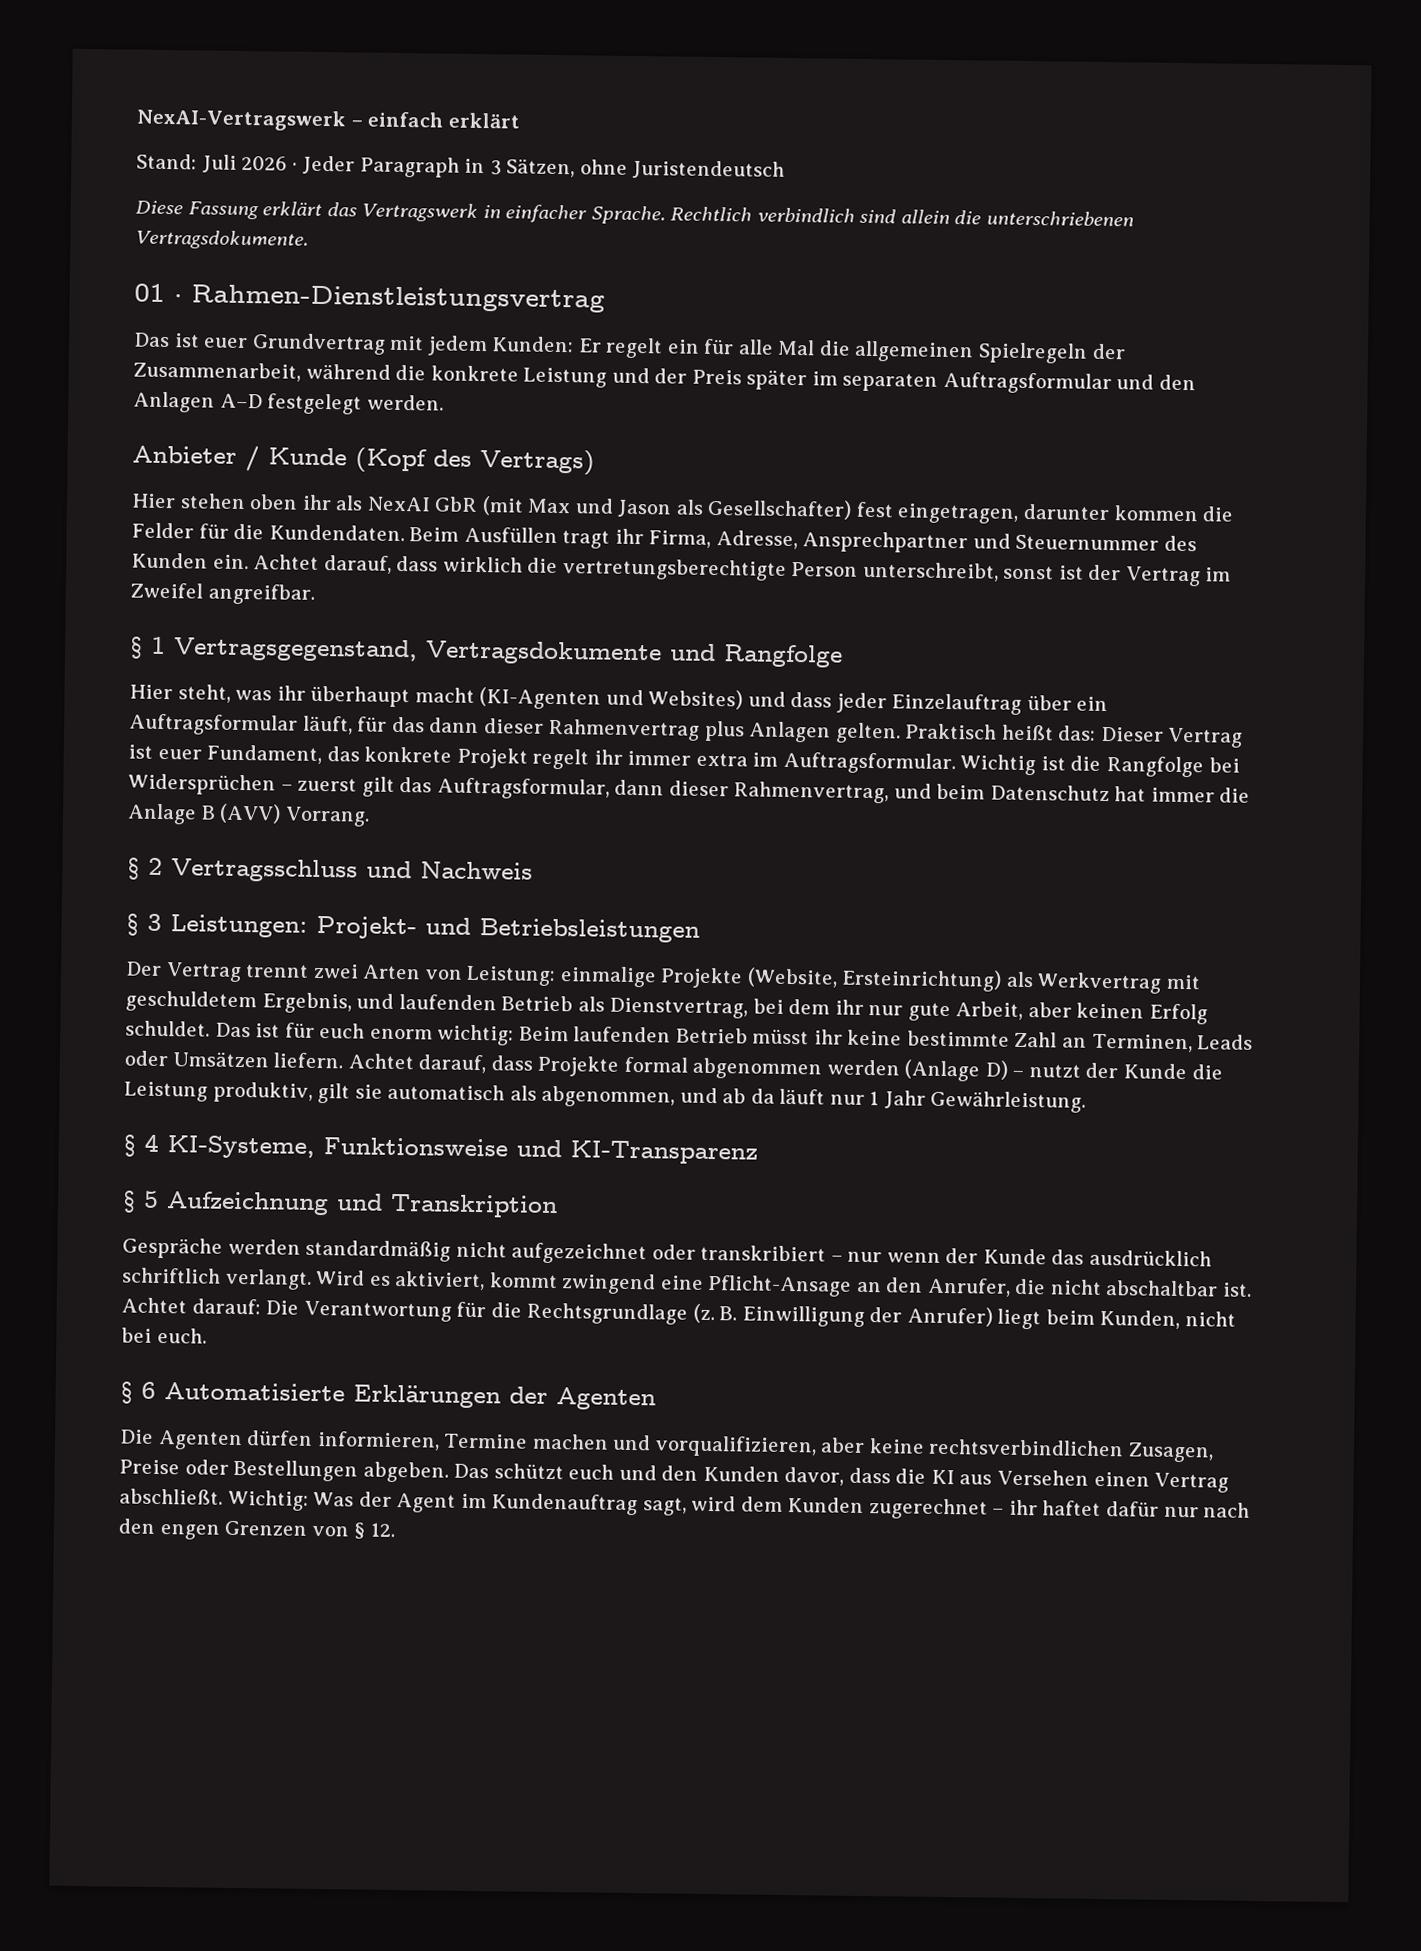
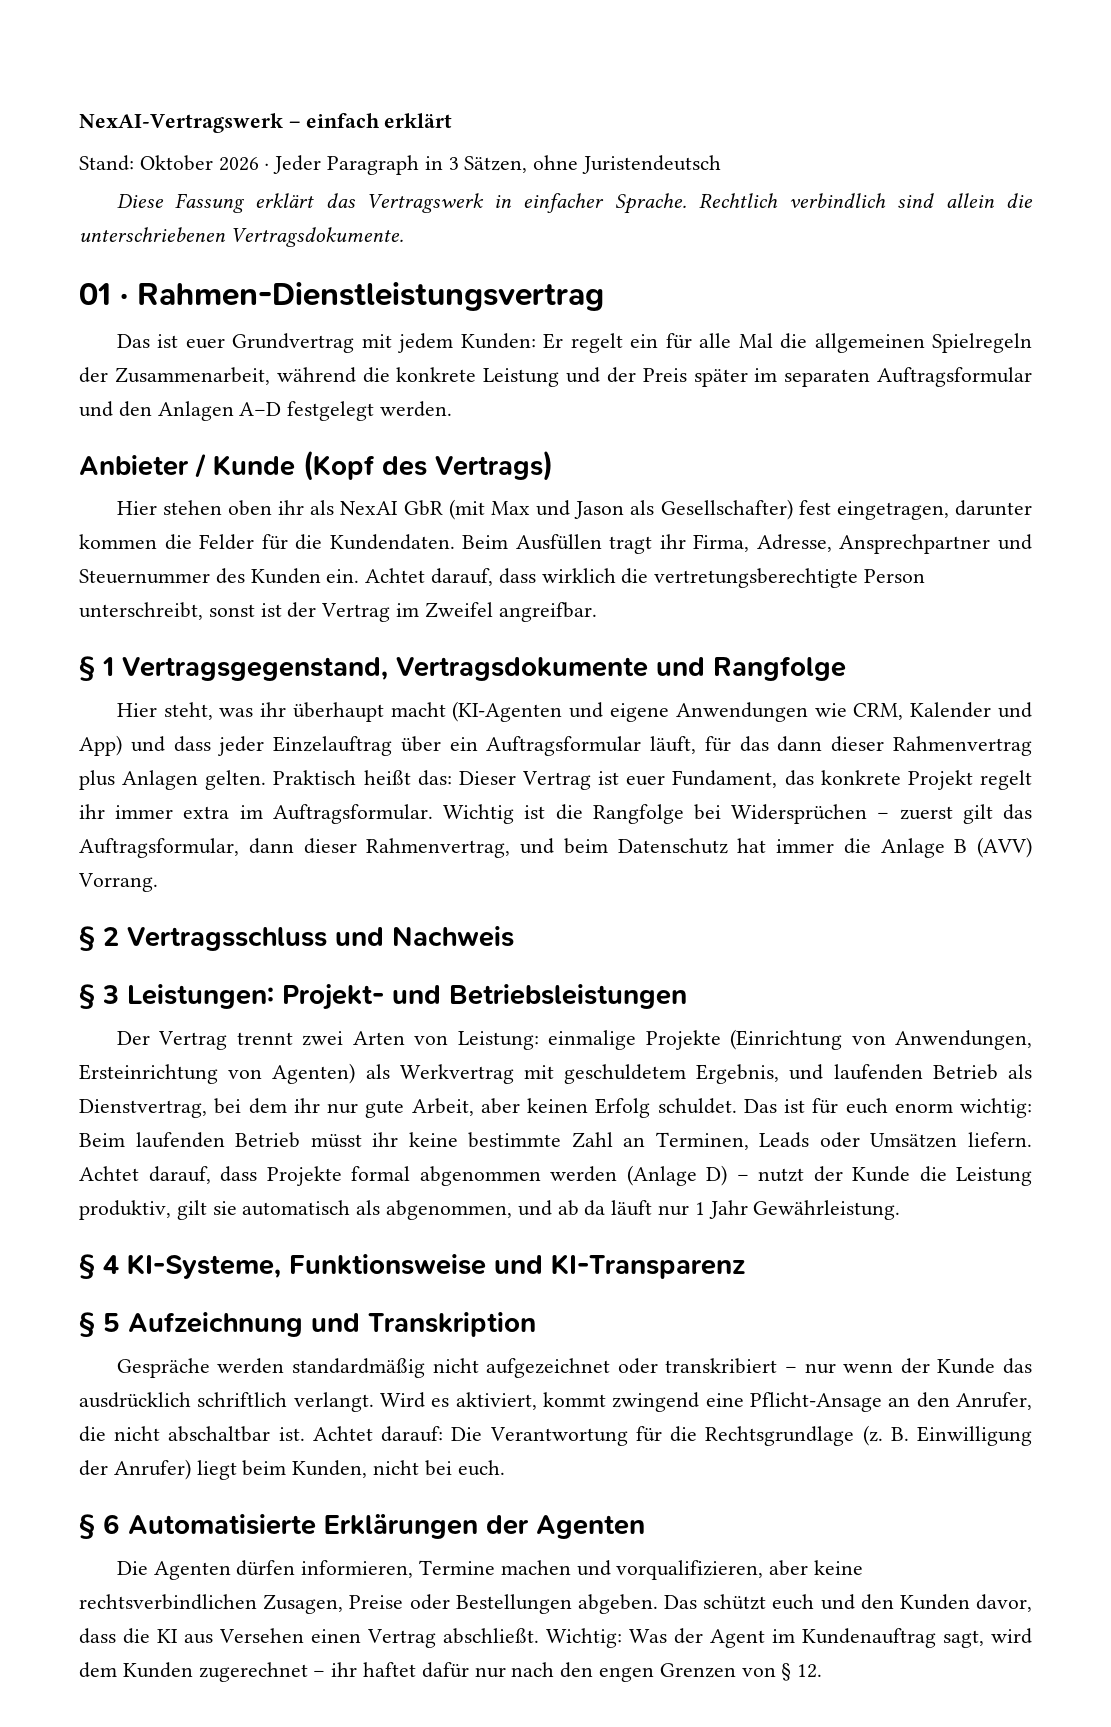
[201,154,237,173] Juli -> [139,155,213,171] Oktober
[648,689,744,710] Websites) -> [610,702,1032,722] [79,735,122,756] eigene Anwendungen wie CRM, Kalender und App)
[746,967,1003,992] (Website, Ersteinrichtung) -> [730,1029,1032,1050] [79,1063,356,1084] (Einrichtung von Anwendungen, Ersteinrichtung von Agenten)

